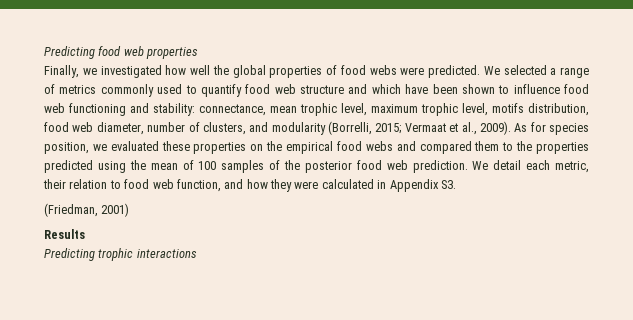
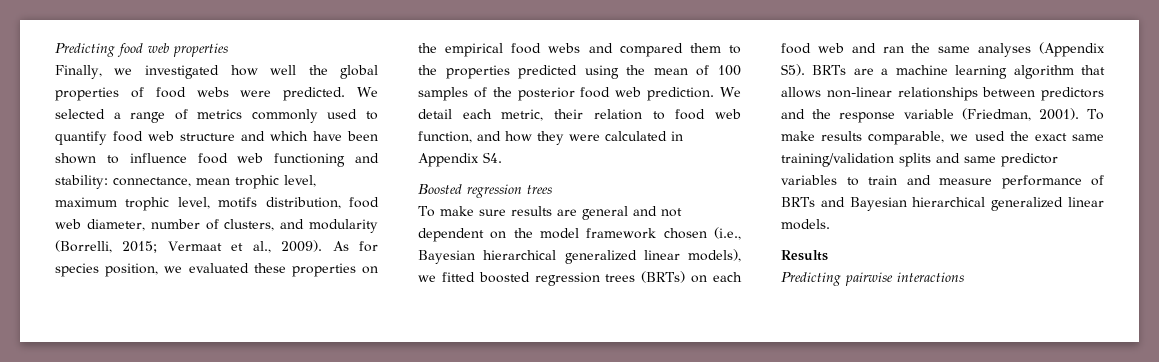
[440,180,456,189] [44,203,130,217] S3. // (Friedman, 2001) -> [483,152,502,163] [418,184,552,198] [418,206,682,220] [418,227,741,242] [418,249,741,264] [418,271,742,286] [781,42,1105,57] [781,64,1105,79] [781,87,1104,101] [781,108,1105,123] [781,131,1104,145] [781,153,1058,167] [781,175,1104,189] [781,197,1104,211] [781,219,830,230] S4. // Boosted regression trees // To make sure results are general and not dependent on the model framework chosen (i.e., Bayesian hierarchical generalized linear models), we fitted boosted regression trees (BRTs) on each food web and ran the same analyses (Appendix S5). BRTs are a machine learning algorithm that allows non-linear relationships between predictors and the response variable (Friedman, 2001). To make results comparable, we used the exact same training/validation splits and same predictor variables to train and measure performance of BRTs and Bayesian hierarchical generalized linear models.
[98,248,134,261] trophic -> [845,272,893,286] pairwise

